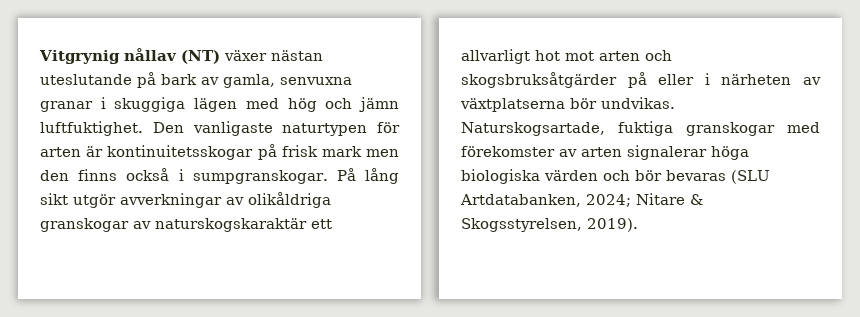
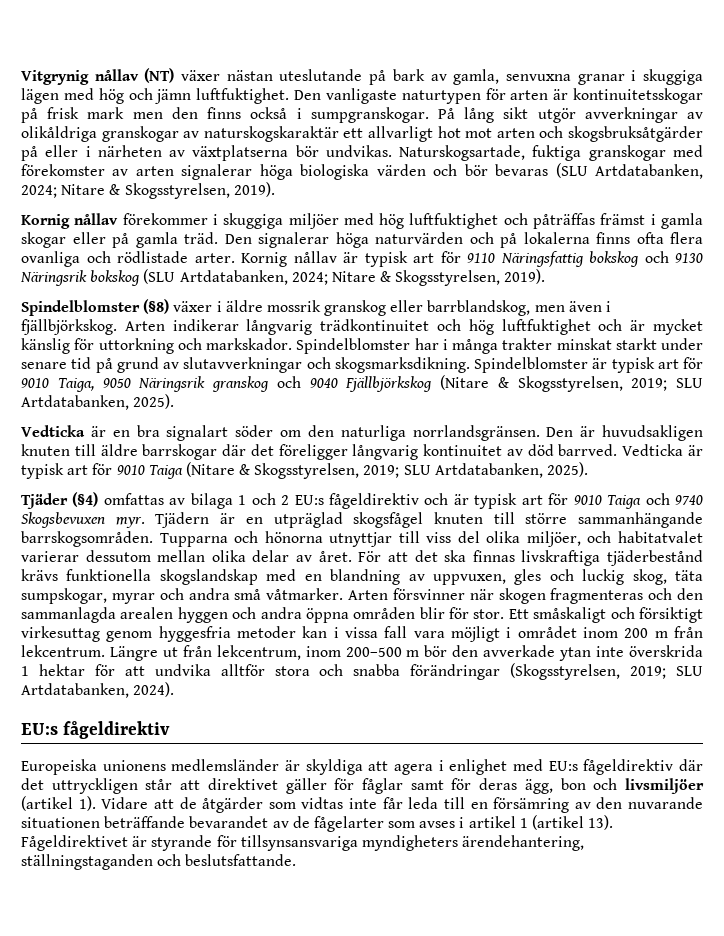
(638, 225) none -> [21,213,703,229] [21,232,703,248] [21,251,703,267] [20,269,546,286] [21,299,612,316] [21,319,703,335] [21,338,703,354] [21,357,703,373] [21,375,703,392] [21,394,175,410] [21,425,704,441] [21,444,703,460] [21,462,589,479] [21,492,704,509] [21,512,703,528] [21,531,703,547] [21,550,704,566] [21,569,703,585] [21,588,704,604] [21,607,703,623] [21,626,703,642] [21,645,703,661] [21,663,703,680] [21,682,175,698] [21,721,171,739] [21,759,704,775] [21,778,704,794] [21,796,703,813] [21,815,614,832] [21,835,585,851] [21,854,297,870] // Kornig nållav förekommer i skuggiga miljöer med hög luftfuktighet och påträffas främst i gamla skogar eller på gamla träd. Den signalerar höga naturvärden och på lokalerna finns ofta flera ovanliga och rödlistade arter. Kornig nållav är typisk art för 9110 Näringsfattig bokskog och 9130 Näringsrik bokskog (SLU Artdatabanken, 2024; Nitare & Skogsstyrelsen, 2019). // Spindelblomster (§8) växer i äldre mossrik granskog eller barrblandskog, men även i fjällbjörkskog. Arten indikerar långvarig trädkontinuitet och hög luftfuktighet och är mycket känslig för uttorkning och markskador. Spindelblomster har i många trakter minskat starkt under senare tid på grund av slutavverkningar och skogsmarksdikning. Spindelblomster är typisk art för 9010 Taiga, 9050 Näringsrik granskog och 9040 Fjällbjörkskog (Nitare & Skogsstyrelsen, 2019; SLU Artdatabanken, 2025). // Vedticka är en bra signalart söder om den naturliga norrlandsgränsen. Den är huvudsakligen knuten till äldre barrskogar där det föreligger långvarig kontinuitet av död barrved. Vedticka är typisk art för 9010 Taiga (Nitare & Skogsstyrelsen, 2019; SLU Artdatabanken, 2025). // Tjäder (§4) omfattas av bilaga 1 och 2 EU:s fågeldirektiv och är typisk art för 9010 Taiga och 9740 Skogsbevuxen myr. Tjädern är en utpräglad skogsfågel knuten till större sammanhängande barrskogsområden. Tupparna och hönorna utnyttjar till viss del olika miljöer, och habitatvalet varierar dessutom mellan olika delar av året. För att det ska finnas livskraftiga tjäderbestånd krävs funktionella skogslandskap med en blandning av uppvuxen, gles och luckig skog, täta sumpskogar, myrar och andra små våtmarker. Arten försvinner när skogen fragmenteras och den sammanlagda arealen hyggen och andra öppna områden blir för stor. Ett småskaligt och försiktigt virkesuttag genom hyggesfria metoder kan i vissa fall vara möjligt i området inom 200 m från lekcentrum. Längre ut från lekcentrum, inom 200–500 m bör den avverkade ytan inte överskrida 1 hektar för att undvika alltför stora och snabba förändringar (Skogsstyrelsen, 2019; SLU Artdatabanken, 2024). // EU:s fågeldirektiv // Europeiska unionens medlemsländer är skyldiga att agera i enlighet med EU:s fågeldirektiv där det uttryckligen står att direktivet gäller för fåglar samt för deras ägg, bon och livsmiljöer (artikel 1). Vidare att de åtgärder som vidtas inte får leda till en försämring av den nuvarande situationen beträffande bevarandet av de fågelarter som avses i artikel 1 (artikel 13). Fågeldirektivet är styrande för tillsynsansvariga myndigheters ärendehantering, ställningstaganden och beslutsfattande.

